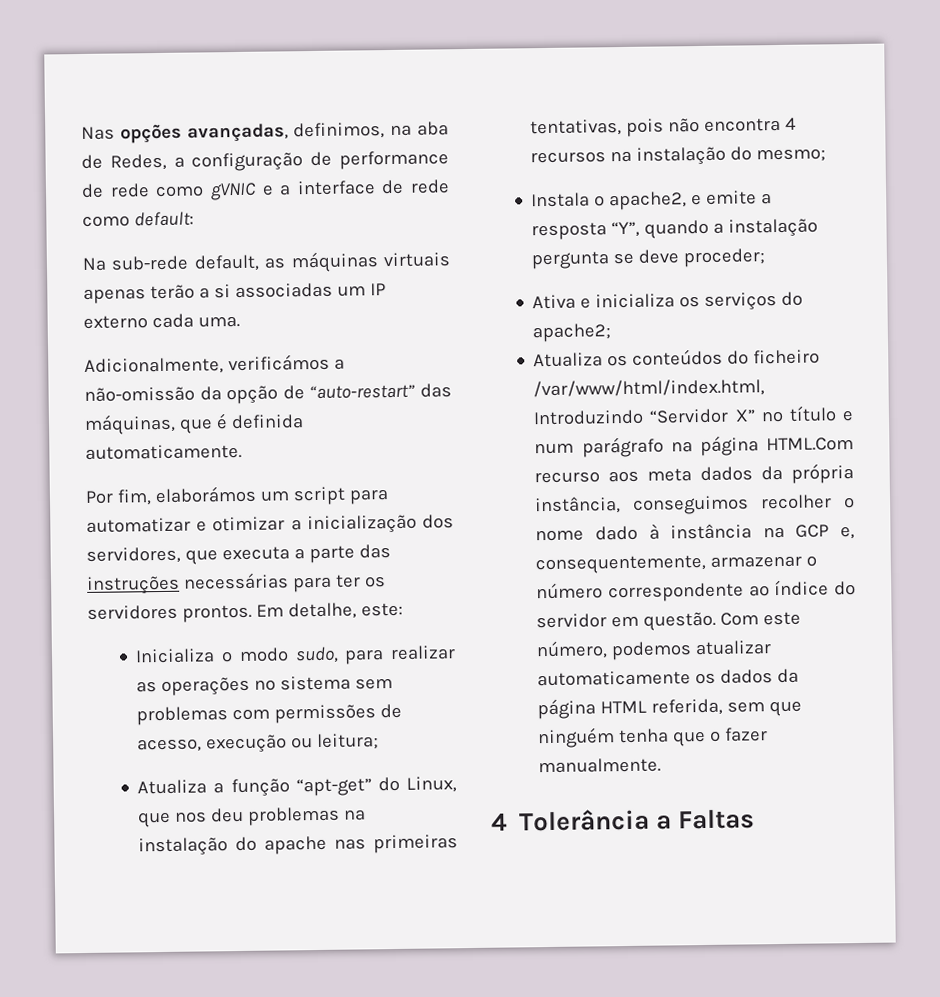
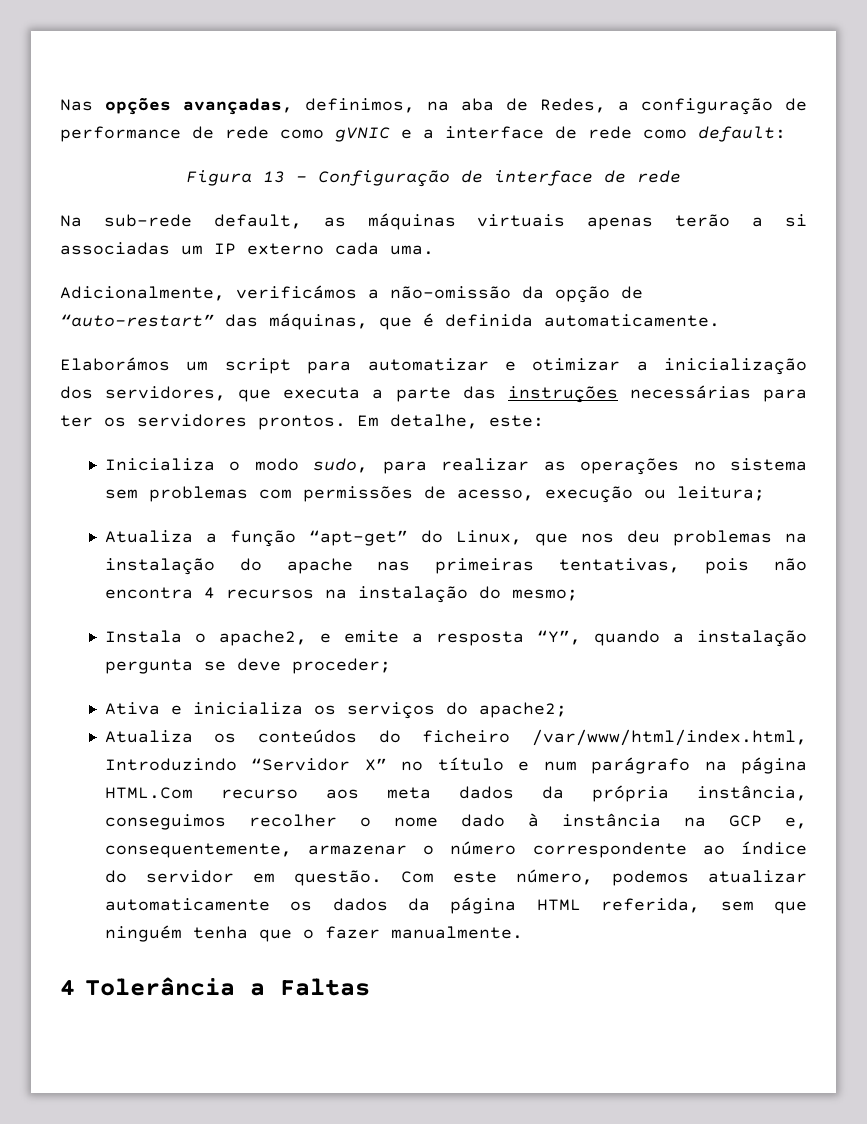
(194, 219) none -> [186,170,681,187] // Figura 13 - Configuração de interface de rede
[85,485,257,506] Por fim, elaborámos -> [60,357,170,371] Elaborámos

